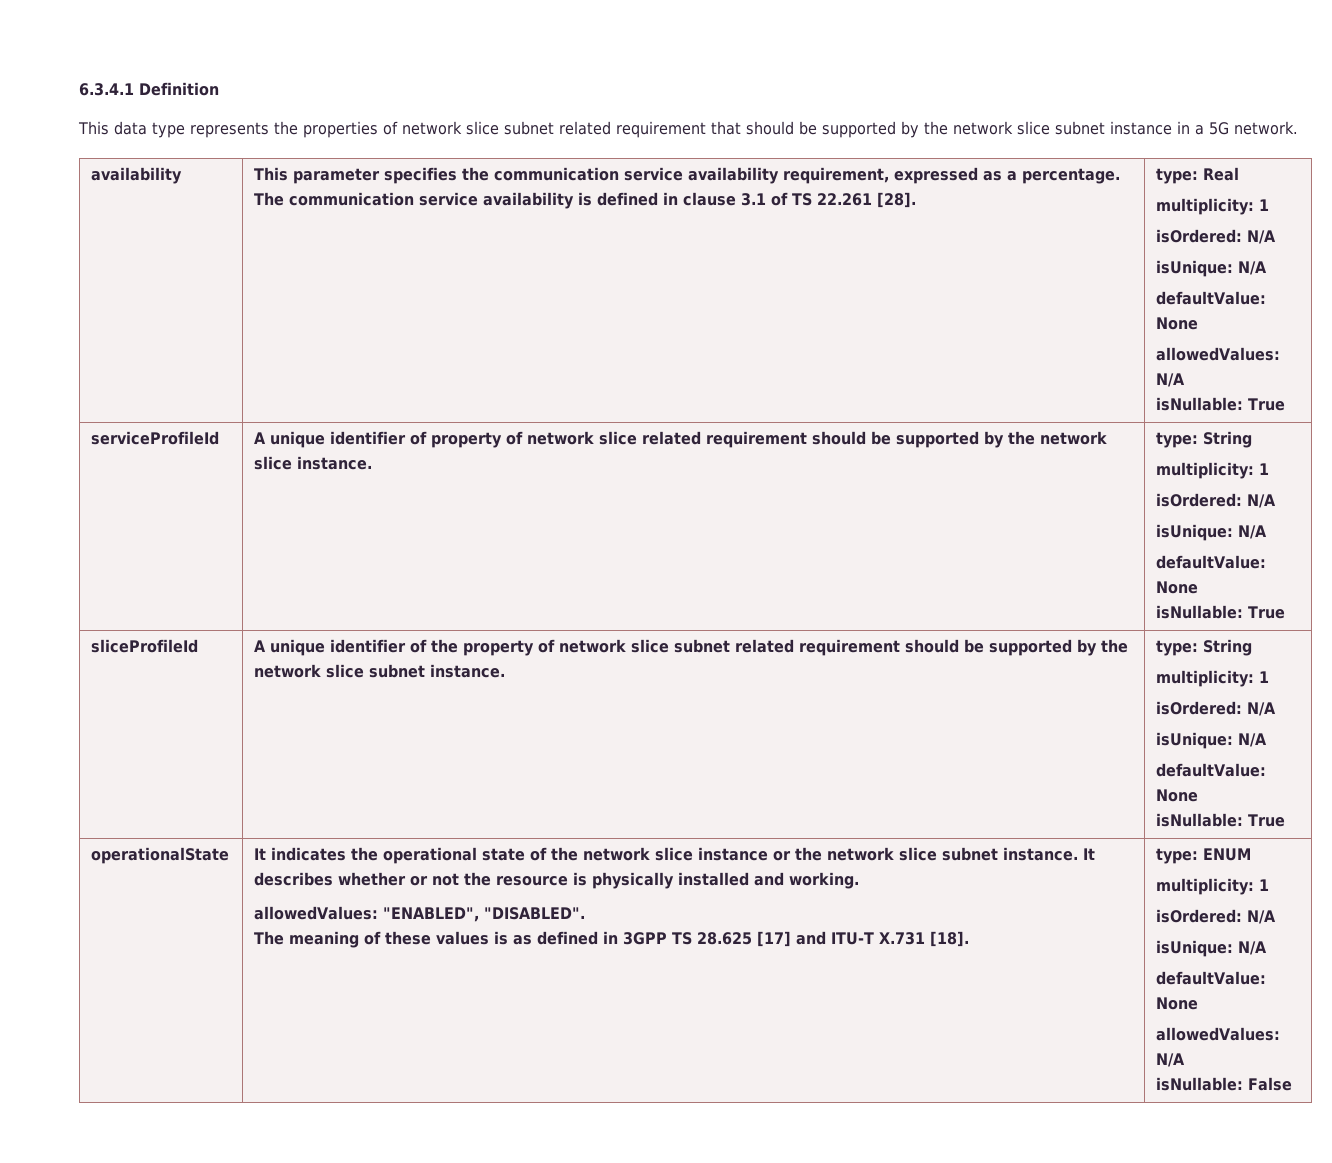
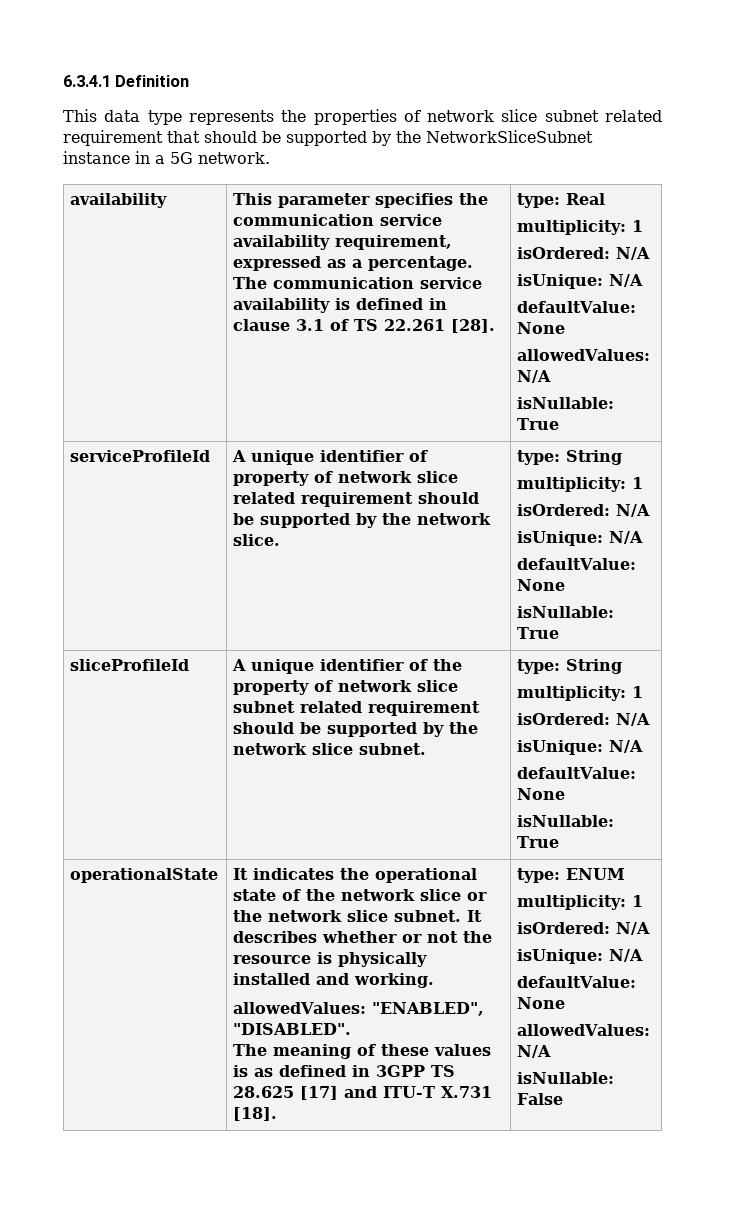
[953,121,1105,135] network slice subnet -> [426,130,593,143] NetworkSliceSubnet
[254,456,373,470] slice instance. -> [233,534,281,546] slice.
[369,664,506,678] subnet instance. -> [359,743,427,755] subnet.
[698,847,769,861] instance -> (462, 895) none
[942,847,1079,861] subnet instance. -> [394,910,462,922] subnet.

